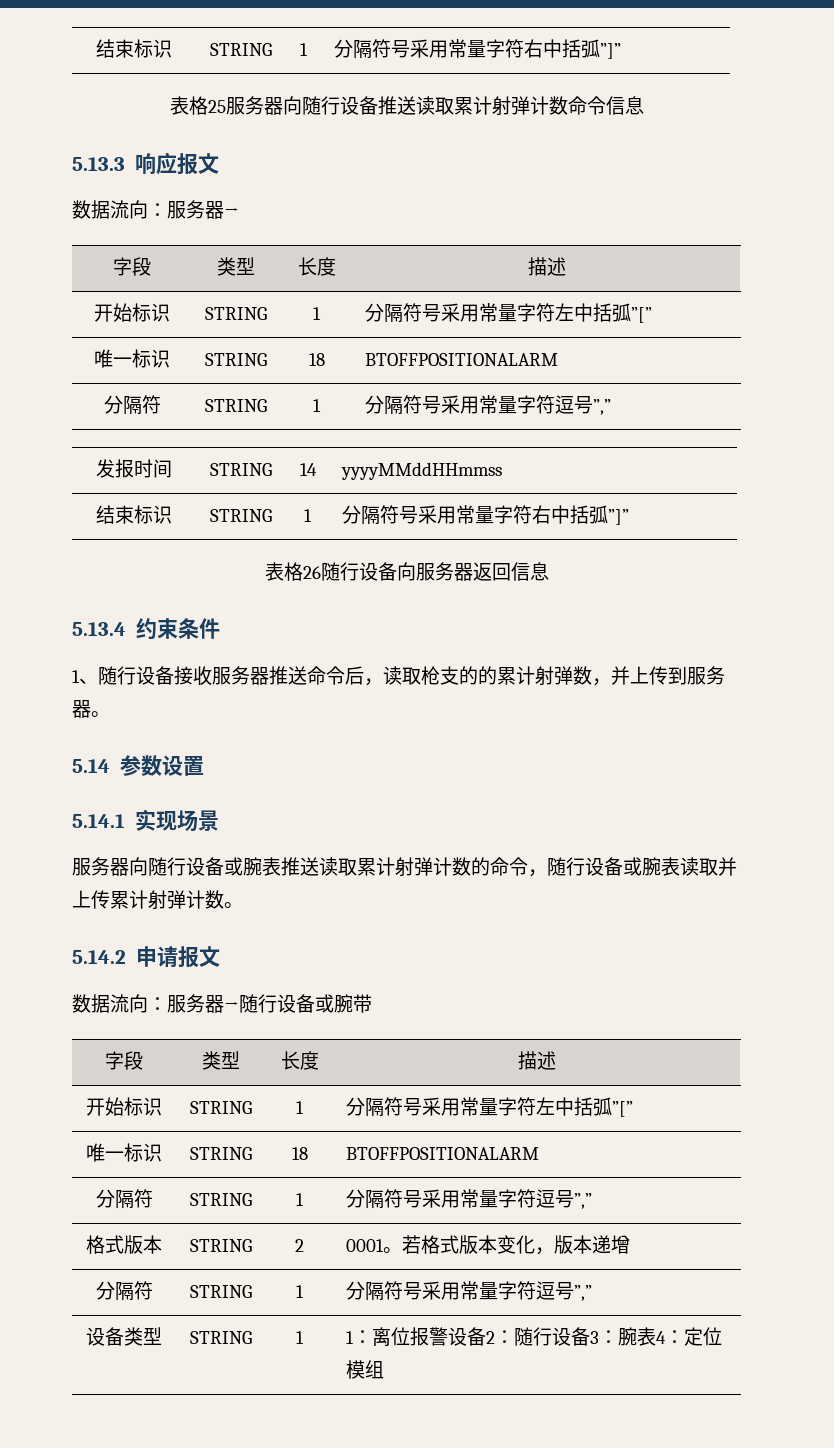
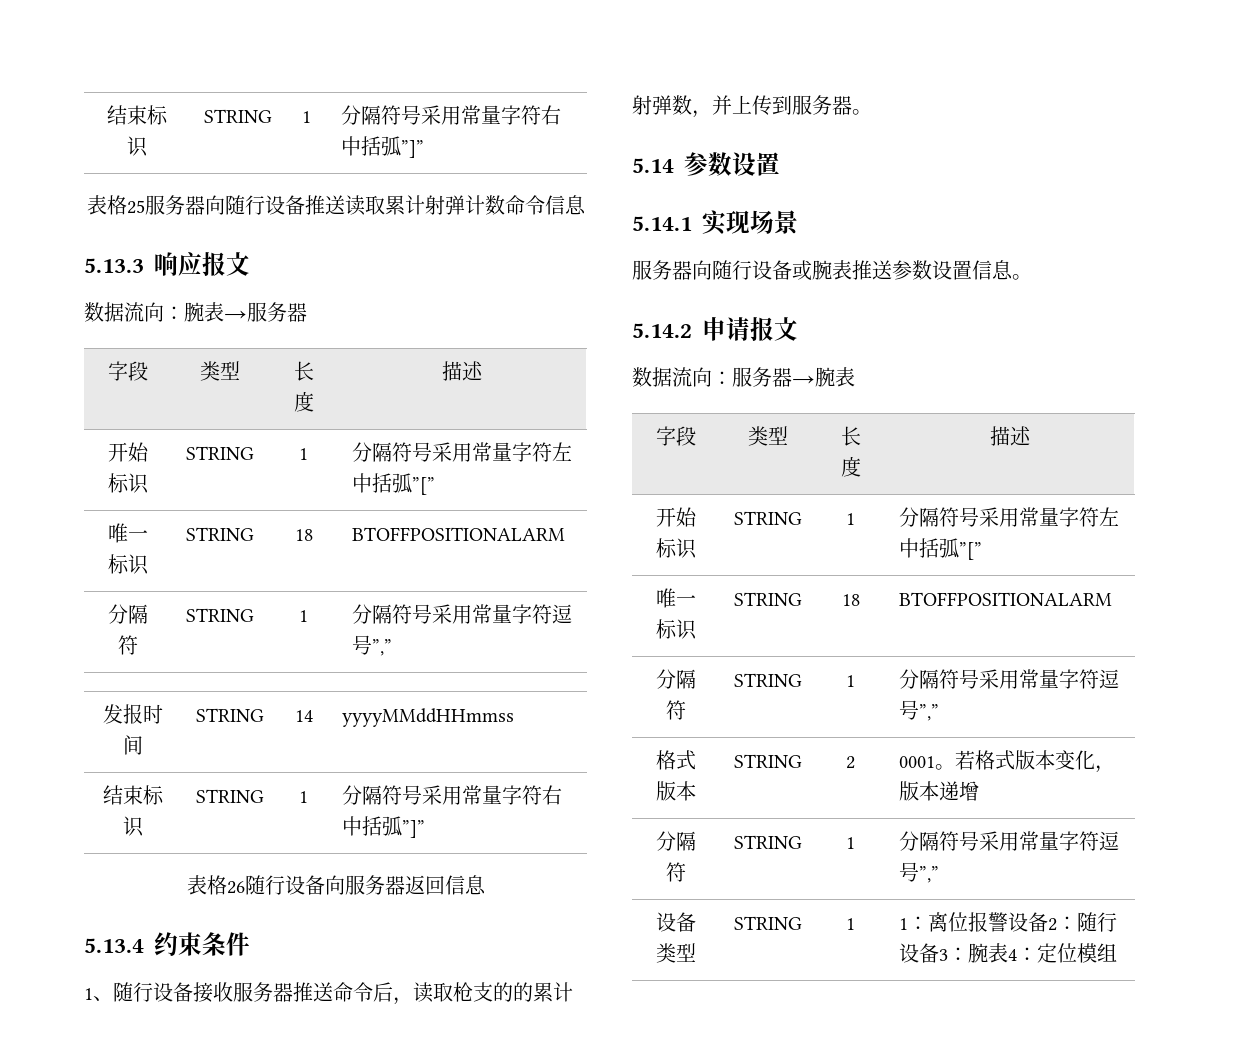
[167,200,239,219] 服务器→ -> [184,302,307,322] 腕表→服务器
[319,857,737,877] [72,890,224,909] 读取累计射弹计数的命令，随行设备或腕表读取并上传累计射弹计数 -> [892,260,1013,280] 参数设置信息
[239,994,372,1013] 随行设备或腕带 -> [815,367,855,387] 腕表

